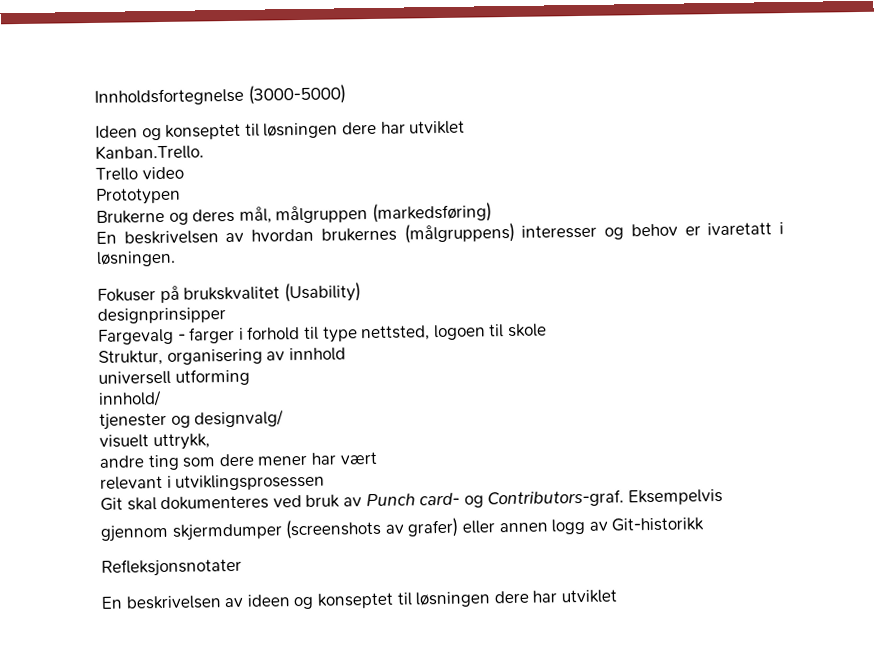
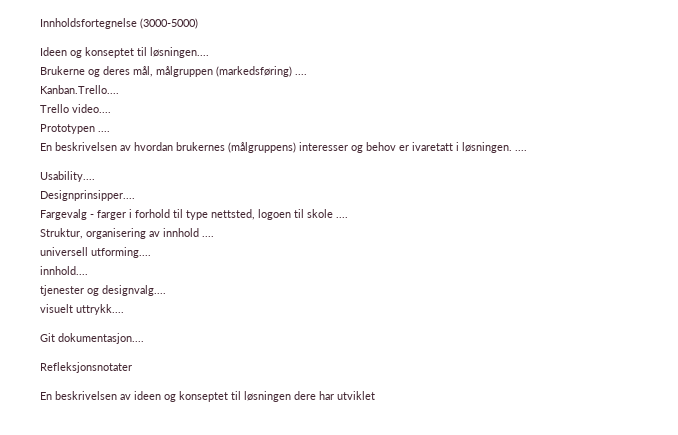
[263,120,466,139] [95,144,204,160] [95,166,184,181] [96,187,181,205] løsningen dere har utviklet // Kanban.Trello. // Trello video // Prototypen -> [150,47,209,58] løsningen....
(492, 212) none -> [295,74,307,75] [40,85,119,94] [40,104,111,113] [40,124,110,134] .... // Kanban.Trello.... // Trello video.... // Prototypen ....
[97,282,361,304] [97,307,226,324] // Fokuser på brukskvalitet (Usability) // designprinsipper -> [515,150,527,151] [40,171,95,182] [40,190,135,201] .... // Usability.... // Designprinsipper....
(547, 330) none -> [336,217,348,218] ....
(346, 354) none -> [202,236,214,237] ....
[174,368,250,386] [98,390,162,407] utforming // innhold/ -> [91,247,151,258] [40,266,88,275] utforming.... // innhold....
[194,409,285,428] designvalg/ -> [102,285,166,296] designvalg....
[152,433,210,451] [99,451,377,471] [100,473,326,491] [100,488,723,511] [100,517,705,542] uttrykk, // andre ting som dere mener har vært // relevant i utviklingsprosessen // Git skal dokumenteres ved bruk av Punch card- og Contributors-graf. Eksempelvis // gjennom skjermdumper (screenshots av grafer) eller annen logg av Git-historikk -> [76,304,124,315] [40,333,144,344] uttrykk.... // Git dokumentasjon....

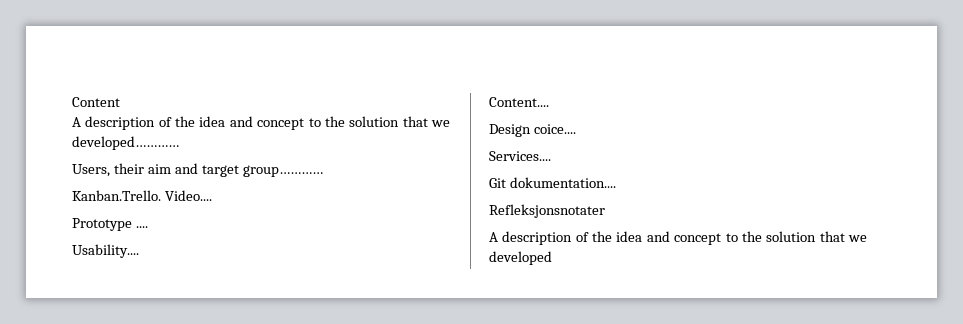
[40,18,198,29] [40,47,209,58] [40,66,307,77] [40,85,119,94] [40,104,111,113] [40,124,110,134] [40,142,527,153] [40,171,95,182] [40,190,135,201] [40,209,348,220] [40,228,214,239] [40,247,151,258] [40,266,88,275] [40,285,166,296] [40,304,124,315] Innholdsfortegnelse (3000-5000) // Ideen og konseptet til løsningen.... // Brukerne og deres mål, målgruppen (markedsføring) .... // Kanban.Trello.... // Trello video.... // Prototypen .... // En beskrivelsen av hvordan brukernes (målgruppens) interesser og behov er ivaretatt i løsningen. .... // Usability.... // Designprinsipper.... // Fargevalg - farger i forhold til type nettsted, logoen til skole .... // Struktur, organisering av innhold .... // universell utforming.... // innhold.... // tjenester og designvalg.... // visuelt uttrykk.... -> [72,97,120,107] [72,116,451,130] [72,136,179,150] [72,163,323,177] [72,190,212,201] [72,218,148,231] [72,244,139,258] [489,97,549,107] [489,124,576,137] [489,151,551,161] Content // A description of the idea and concept to the solution that we developed………… // Users, their aim and target group………… // Kanban.Trello. Video.... // Prototype .... // Usability.... // Content.... // Design coice.... // Services....
[58,333,144,344] dokumentasjon.... -> [509,177,616,188] dokumentation....
[40,391,375,402] En beskrivelsen av ideen og konseptet til løsningen dere har utviklet -> [489,231,867,245] [489,251,552,265] A description of the idea and concept to the solution that we developed

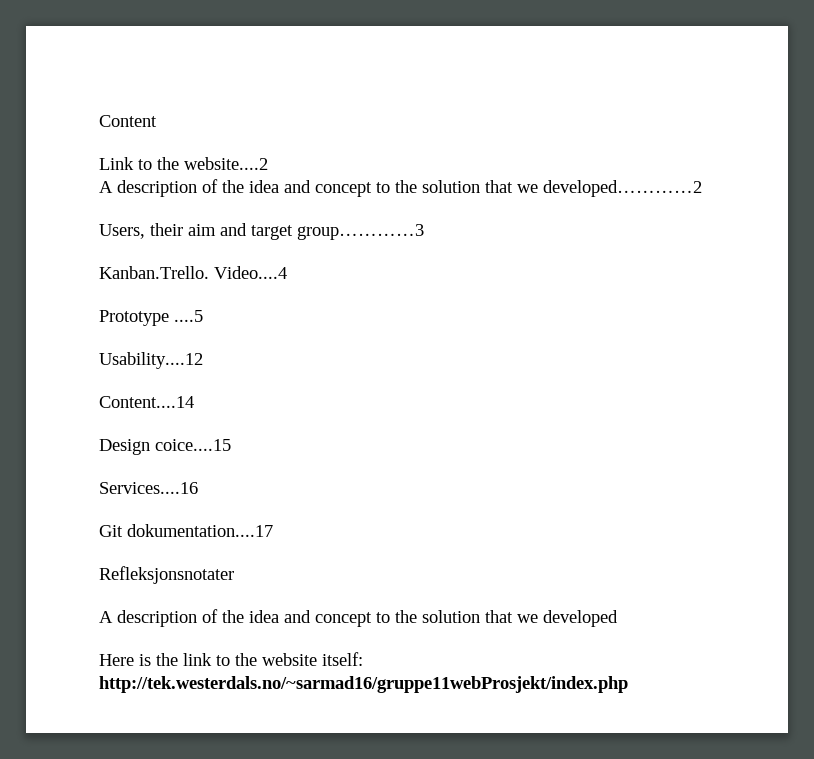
(120, 102) none -> [99,157,268,170] // Link to the website....2
[72,136,179,150] developed………… -> [543,180,702,197] developed…………2
[242,165,323,177] group………… -> [297,224,424,240] group…………3
[164,190,212,201] Video.... -> [214,266,287,279] Video....4
[135,226,148,228] [72,244,139,258] [489,97,549,107] .... // Usability.... // Content.... -> [174,310,203,322] [99,352,203,369] [99,396,194,408] ....5 // Usability....12 // Content....14
[533,124,576,134] [489,151,551,161] coice.... // Services.... -> [155,439,231,451] [99,482,198,494] coice....15 // Services....16
[509,177,616,188] dokumentation.... -> [127,524,273,537] dokumentation....17
(552, 258) none -> [99,652,363,666] [99,676,628,693] // Here is the link to the website itself: http://tek.westerdals.no/~sarmad16/gruppe11webProsjekt/index.php

